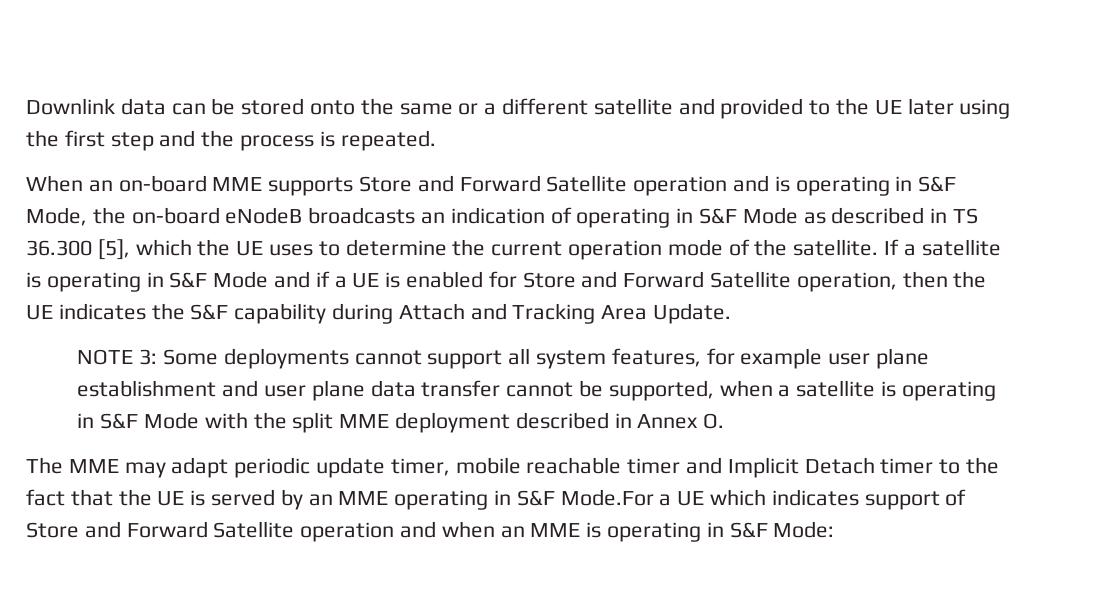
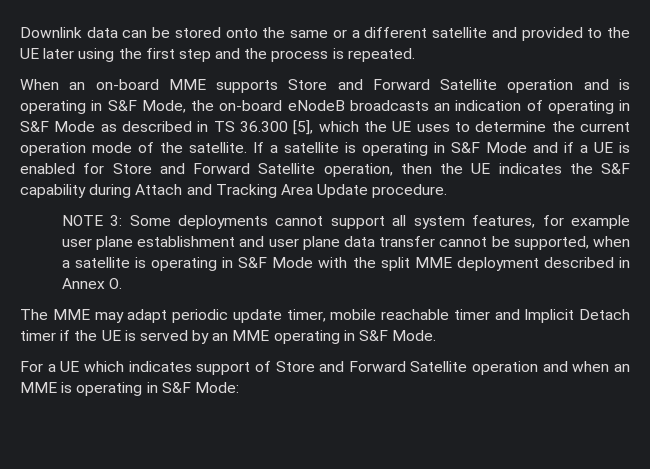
[653,303,732,324] Update. -> [317,184,448,198] Update procedure.
[939,457,1000,474] [26,489,113,506] to the fact that -> [60,330,71,341] if
[560,489,654,506] Mode.For -> [392,330,437,341] [20,361,43,372] Mode. // For

